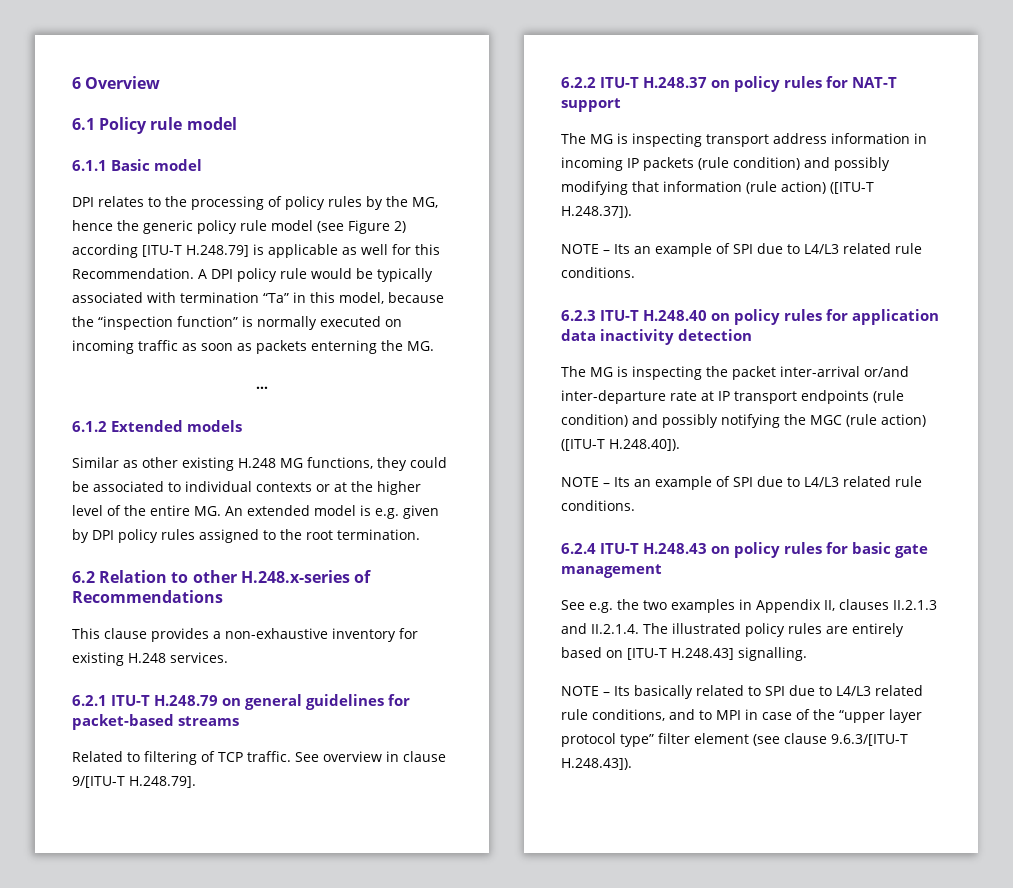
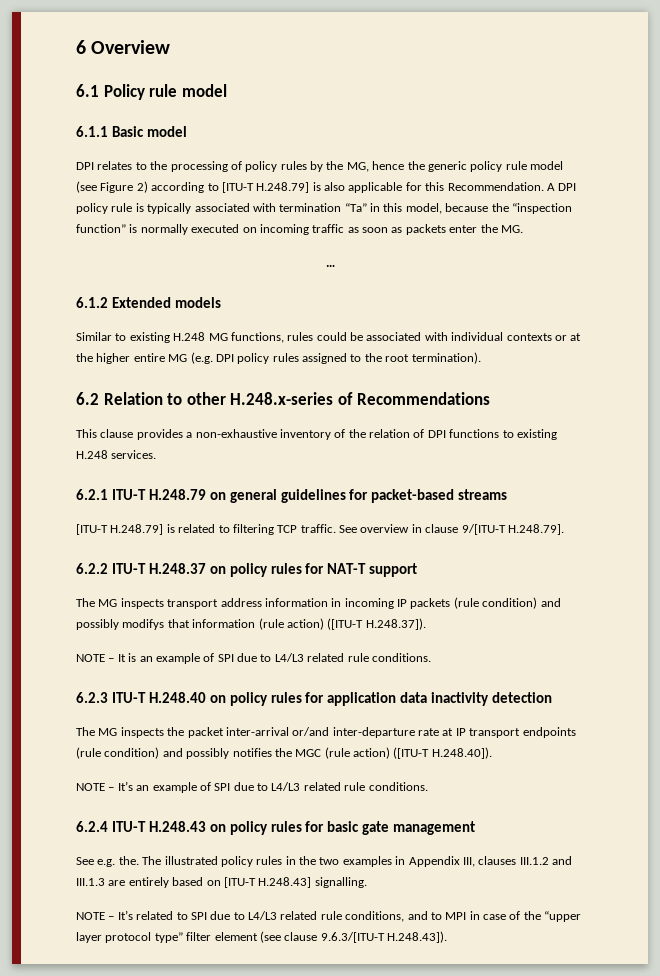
[142,244,388,258] [ITU-T H.248.79] is applicable as well -> [207,182,403,193] to [ITU-T H.248.79] is also applicable
[311,268,373,279] would be -> [135,203,144,212] is
[311,340,377,354] enterning -> [449,225,478,233] enter
[123,457,178,468] as other -> [115,333,127,341] to
[377,457,407,471] they -> [287,332,314,341] rules
[168,482,181,492] to -> [424,332,448,341] with
[72,505,439,519] [72,529,89,543] level of the entire MG. An extended model is e.g. given by -> [133,352,213,364] entire MG (e.g.
[337,529,420,540] termination. -> [411,352,481,364] termination).
[399,628,418,639] for -> [334,429,514,438] of the relation of DPI functions to
[72,751,123,762] Related -> [76,524,216,535] [ITU-T H.248.79] is related
[201,751,215,762] of -> (274, 529) none
[617,133,702,147] is inspecting -> [120,598,164,609] inspects
[561,181,628,195] modifying -> [122,619,165,630] modifys
[614,244,630,254] Its -> [117,653,137,662] It is
[617,366,702,380] is inspecting -> [120,727,164,738] inspects
[721,414,780,428] notifying -> [232,748,272,757] notifies
[614,477,630,487] Its -> [117,781,133,791] It’s
(613, 607) none -> [118,856,296,867] the. The illustrated policy rules in
[824,599,937,611] [561,623,822,637] II, clauses II.2.1.3 and II.2.1.4. The illustrated policy rules -> [462,856,572,867] [76,878,105,886] III, clauses III.1.2 and III.1.3
[614,685,693,699] Its basically -> [117,910,133,920] It’s

